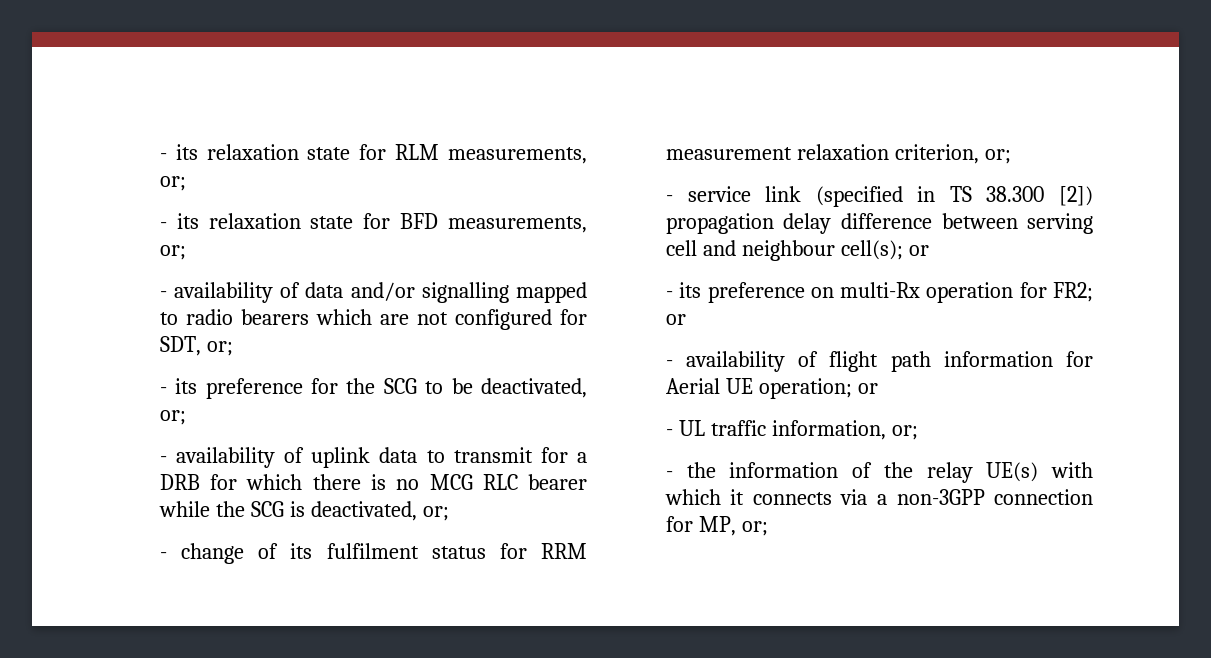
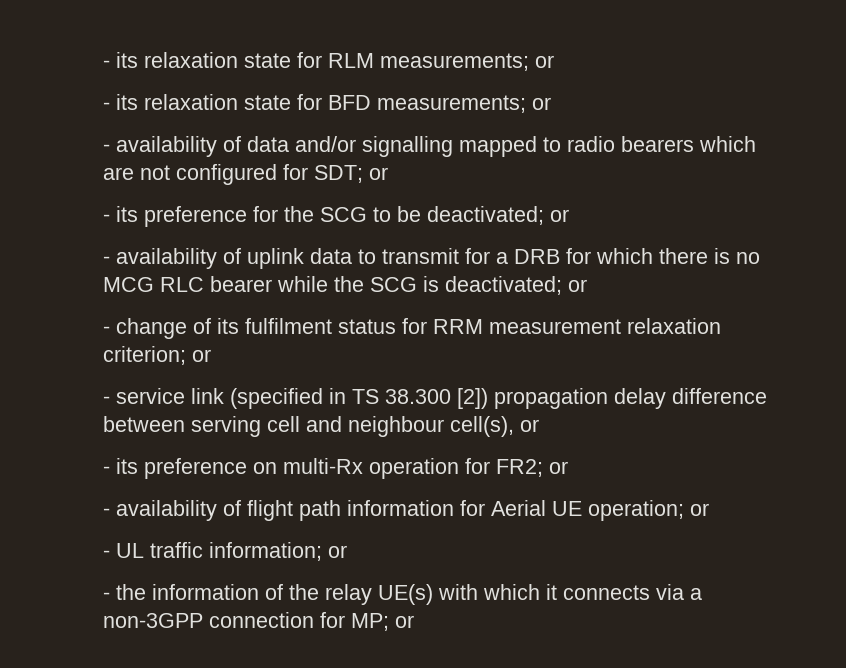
[448,147,587,164] [159,176,186,191] measurements, or; -> [380,53,555,71] measurements; or
[448,216,587,233] [159,245,186,260] measurements, or; -> [377,95,552,113] measurements; or
[159,336,233,356] SDT, or; -> [314,165,389,183] SDT; or
[481,378,588,398] [159,410,186,425] deactivated, or; -> [427,206,570,225] deactivated; or
[310,501,449,521] deactivated, or; -> [445,276,588,295] deactivated; or
[894,144,1011,164] criterion, or; -> [103,346,212,365] criterion; or
[840,240,903,260] cell(s); -> [450,416,515,437] cell(s),
[771,420,918,440] information, or; -> [209,542,348,561] information; or
[698,516,768,536] MP, or; -> [351,613,415,631] MP; or

